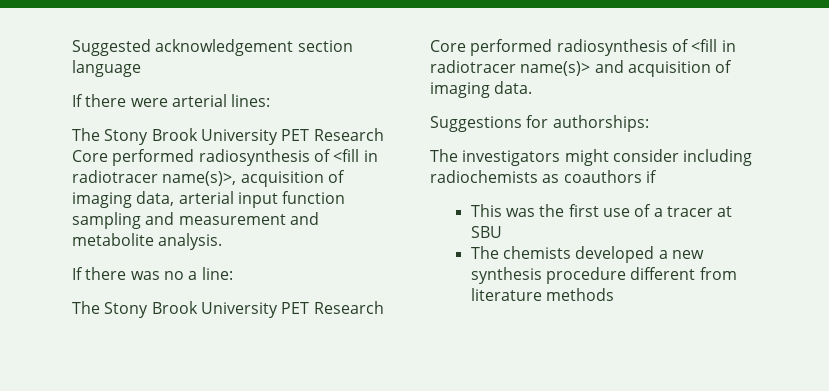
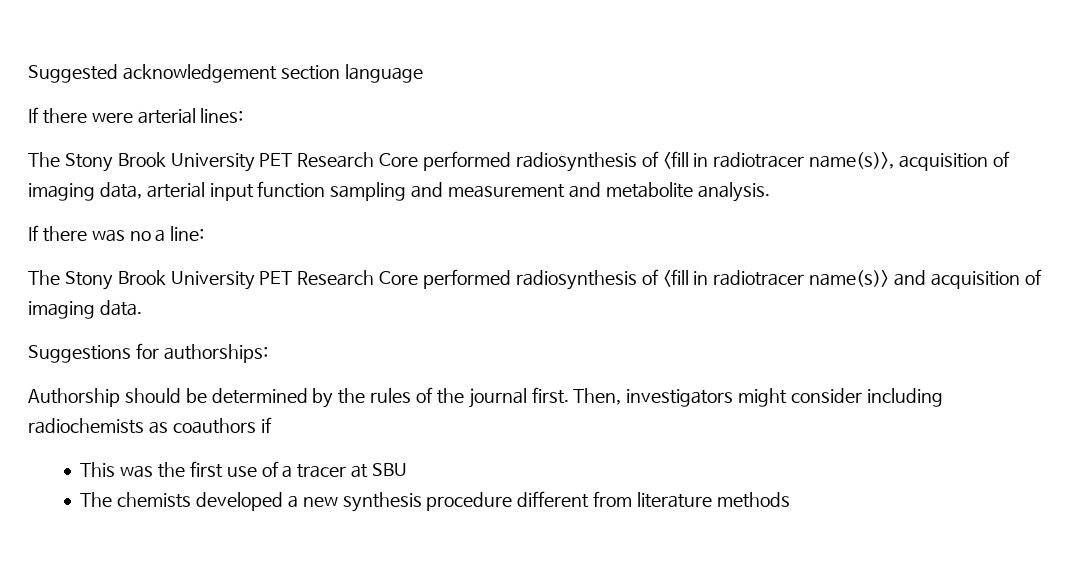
[430,149,458,162] The -> [28,387,622,408] Authorship should be determined by the rules of the journal first. Then,

